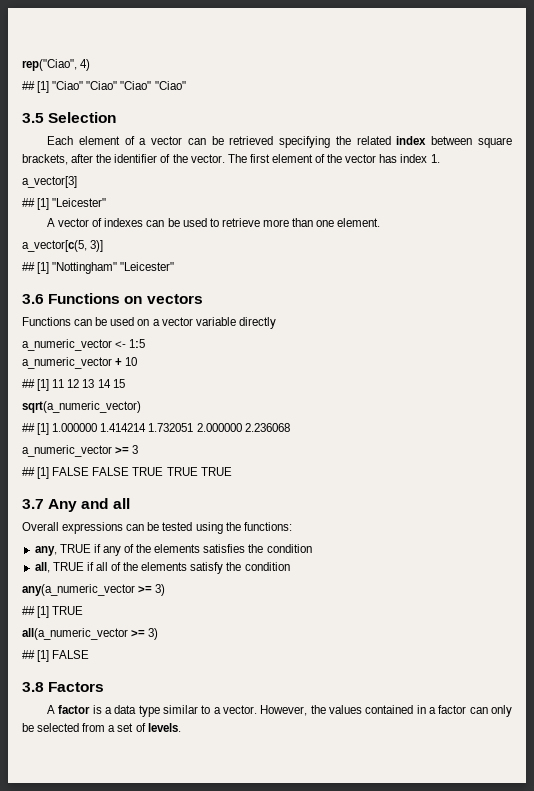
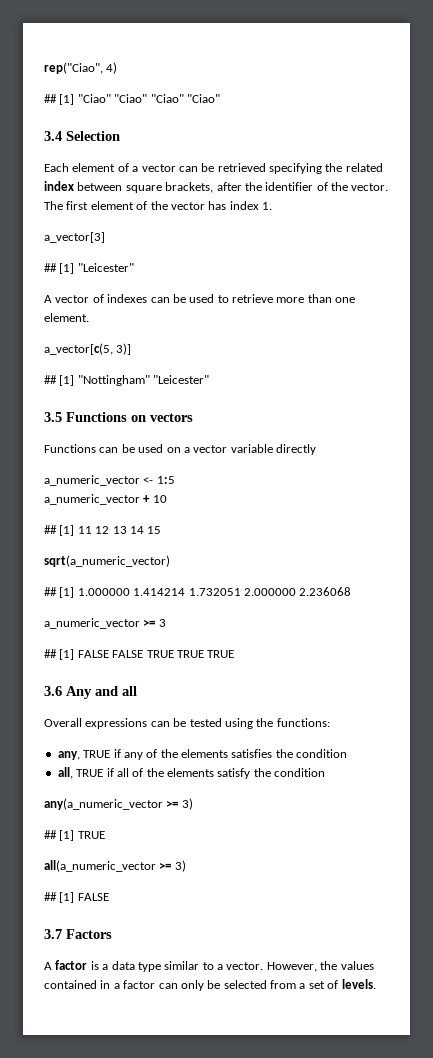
[22,113,44,123] 3.5 -> [44,131,62,141] 3.4
[22,294,44,304] 3.6 -> [44,412,62,422] 3.5
[22,499,44,509] 3.7 -> [44,686,62,696] 3.6
[22,682,44,692] 3.8 -> [44,929,62,939] 3.7

